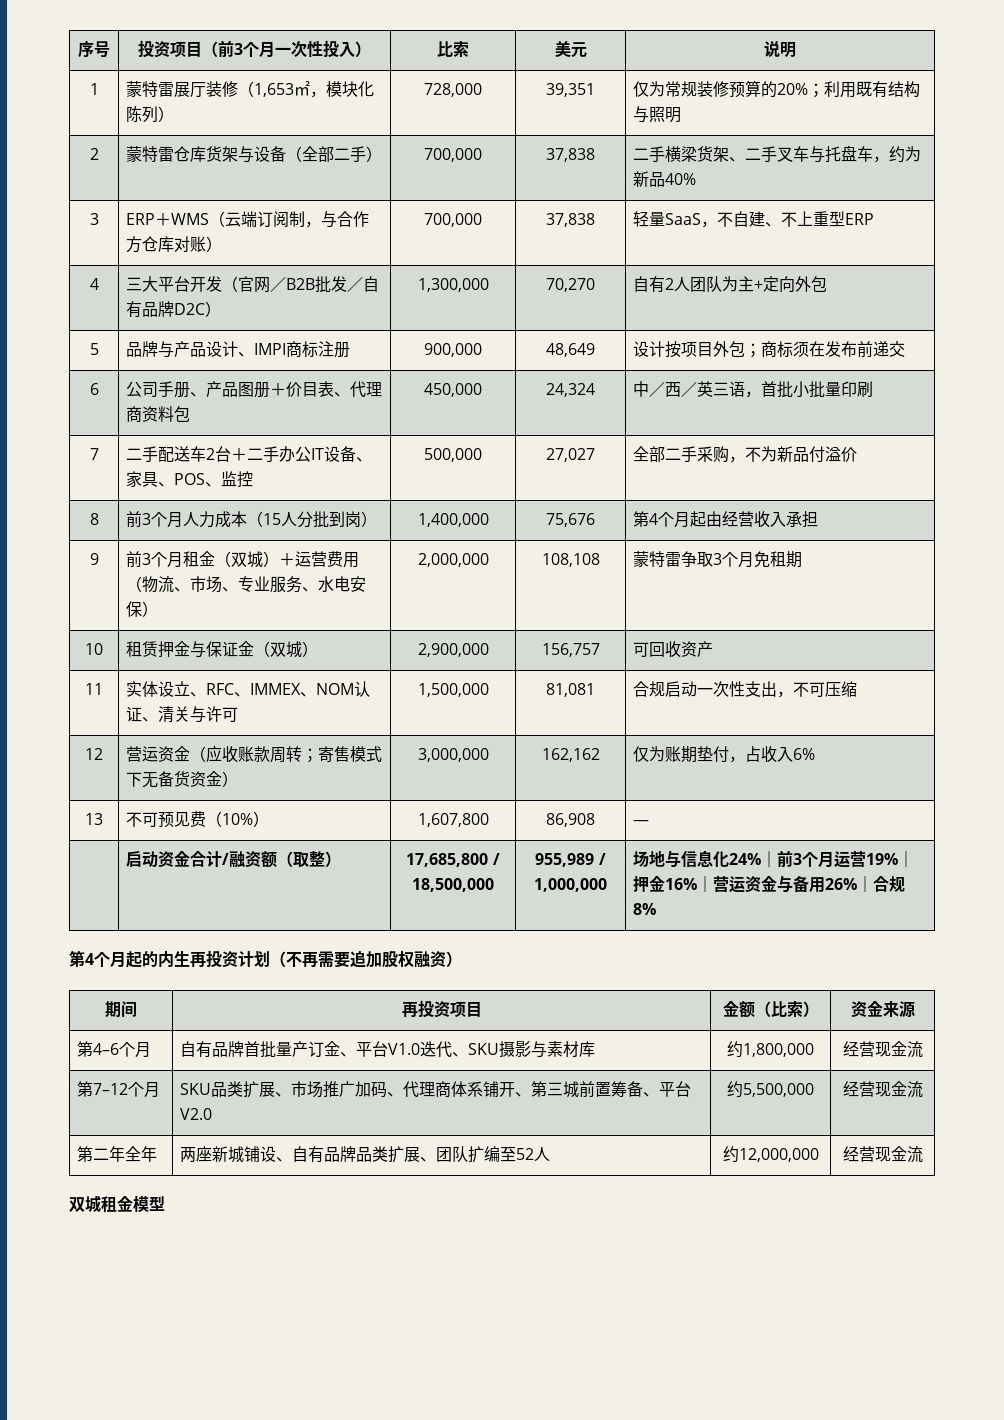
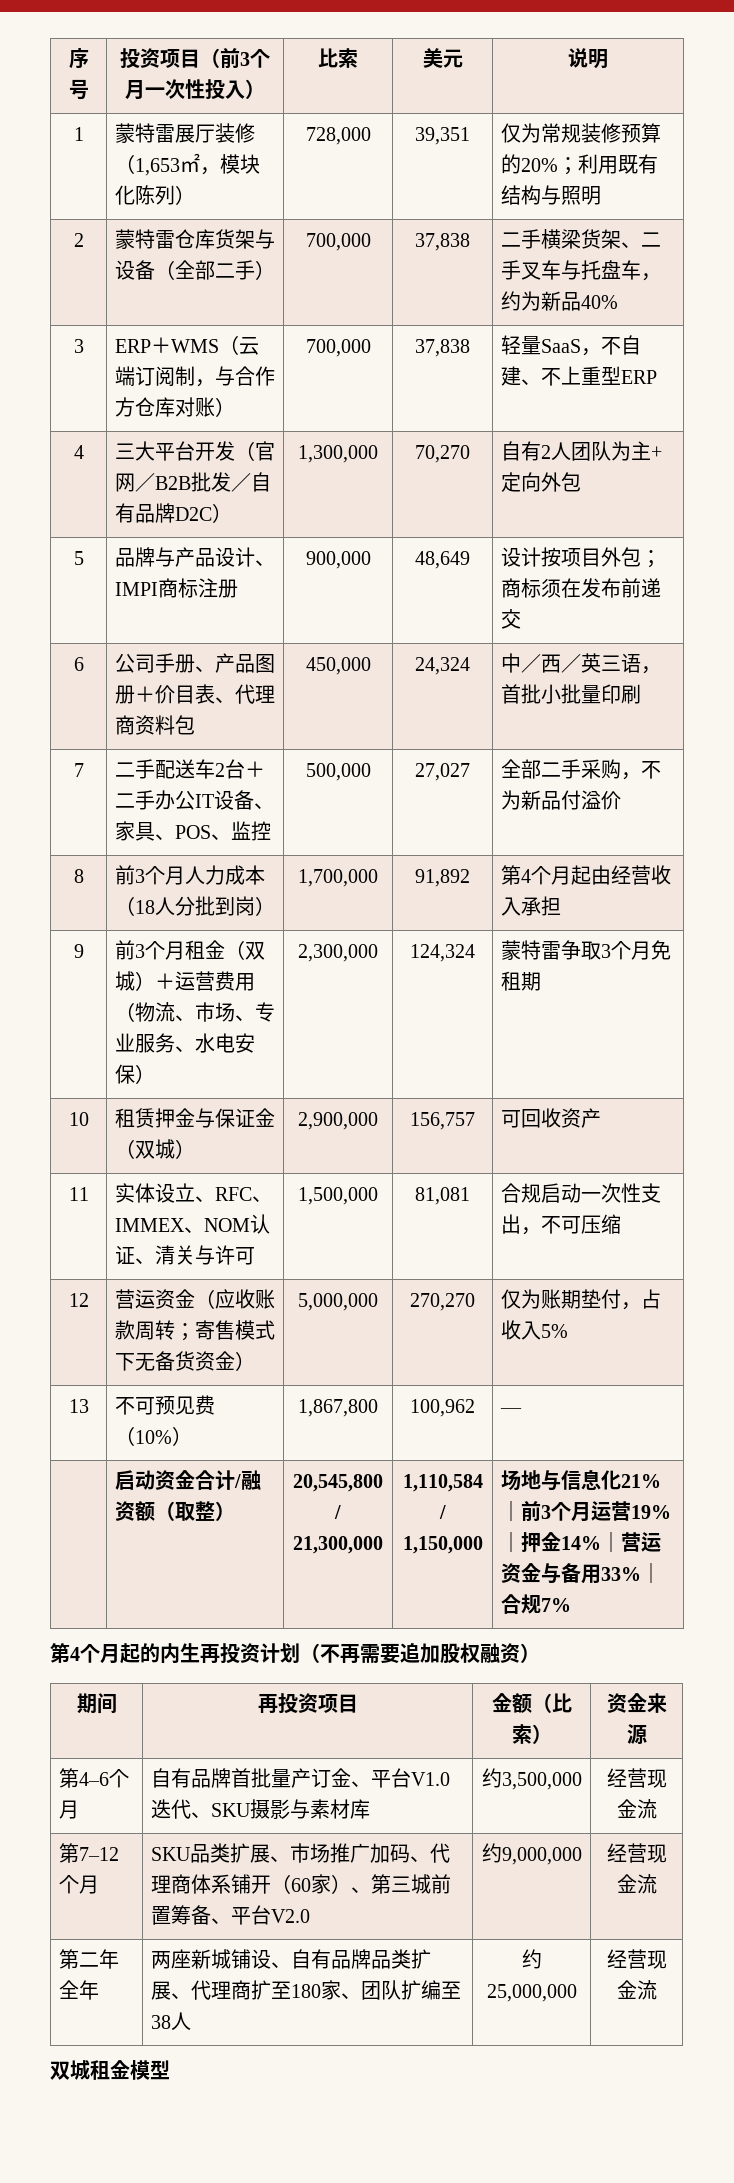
[263,513,282,525] 15 -> [134,900,155,914] 18
[417,513,489,527] [546,513,595,527] 1,400,000 | 75,676 -> [298,869,378,887] [415,869,470,887] 1,700,000 | 91,892
[417,553,489,567] [541,553,600,567] 2,000,000 | 108,108 -> [298,944,378,962] [410,944,475,962] 2,300,000 | 124,324
[417,748,489,762] [541,748,600,762] 3,000,000 | 162,162 -> [298,1293,378,1311] [410,1293,475,1311] 5,000,000 | 270,270
[793,748,816,760] 6% -> [540,1324,568,1338] 5%
[417,813,489,827] [546,813,595,827] 1,607,800 | 86,908 -> [298,1399,378,1417] [410,1399,475,1417] 1,867,800 | 100,962
[406,853,500,867] [412,878,494,892] [535,853,606,867] [534,878,607,892] 17,685,800 / 18,500,000 | 955,989 / 1,000,000 -> [293,1474,383,1492] [334,1505,341,1519] [293,1536,383,1554] [402,1474,483,1492] [438,1505,446,1519] [402,1536,483,1554] 20,545,800 / 21,300,000 | 1,110,584 / 1,150,000
[729,853,762,865] 24% -> [620,1474,661,1488] 21%
[665,878,698,890] 16% -> [560,1536,601,1550] 14%
[825,876,906,893] [633,903,657,915] 26%｜合规8% -> [600,1563,661,1584] [500,1594,571,1614] 33%｜合规7%
[743,1043,814,1057] 1,800,000 -> [501,1772,582,1790] 3,500,000
(516, 1089) none -> [270,1874,351,1894] （60家）
[743,1083,814,1097] 5,500,000 -> [501,1847,582,1865] 9,000,000
(437, 1159) none -> [190,1980,361,2000] 代理商扩至180家、
[516,1148,535,1160] 52 -> [150,2015,171,2029] 38
[738,1148,819,1162] 12,000,000 -> [486,1984,577,2002] 25,000,000

